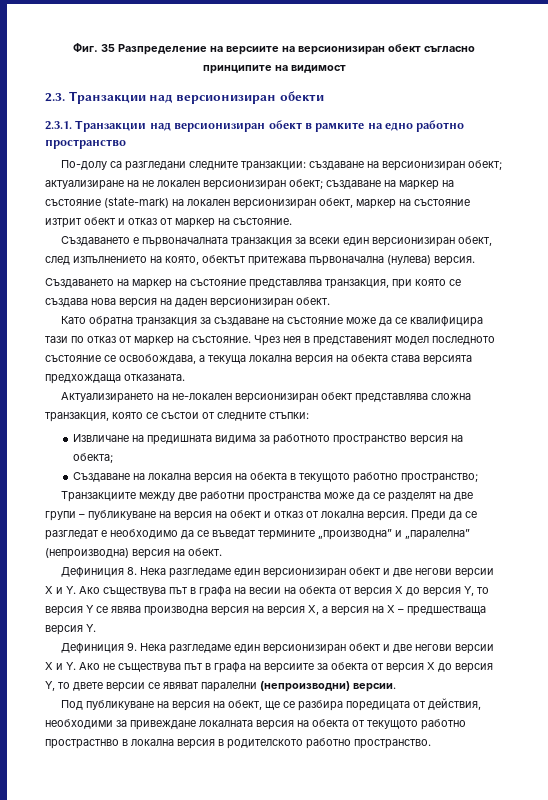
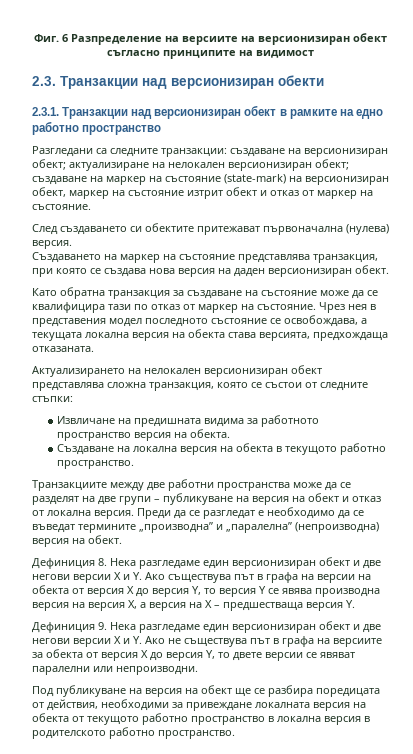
[101,44,115,52] 35 -> [62,34,68,42] 6
[61,160,187,171] По-долу са разгледани -> [32,146,107,157] Разгледани са
[142,180,200,187] не локален -> [168,162,225,168] нелокален
[187,199,230,206] локален -> (302, 179) none
[61,236,493,247] [45,255,306,266] Създаването е първоначалната транзакция за всеки един версионизиран обект, след изпълнението на която, обектът притежава -> [32,223,260,235] След създаването си обектите притежават
[313,336,393,346] представеният -> [32,318,106,327] представения
[208,355,246,364] текуща -> [32,332,82,341] текущата
[423,355,472,365] версията -> [259,332,310,341] версията,
[172,393,233,400] не-локален -> [144,368,201,374] нелокален
[72,453,113,463] обекта; -> [190,429,231,438] обекта.
[400,473,478,483] пространство; -> [57,460,135,469] пространство.
[249,587,281,594] весии -> [317,574,355,583] версии
[260,681,396,692] (непроизводни) версии. -> [93,666,198,675] или непроизводни.
[228,700,263,710] обект, -> [201,685,232,694] обект
[45,739,119,749] прострастнво -> [191,716,265,725] пространство

